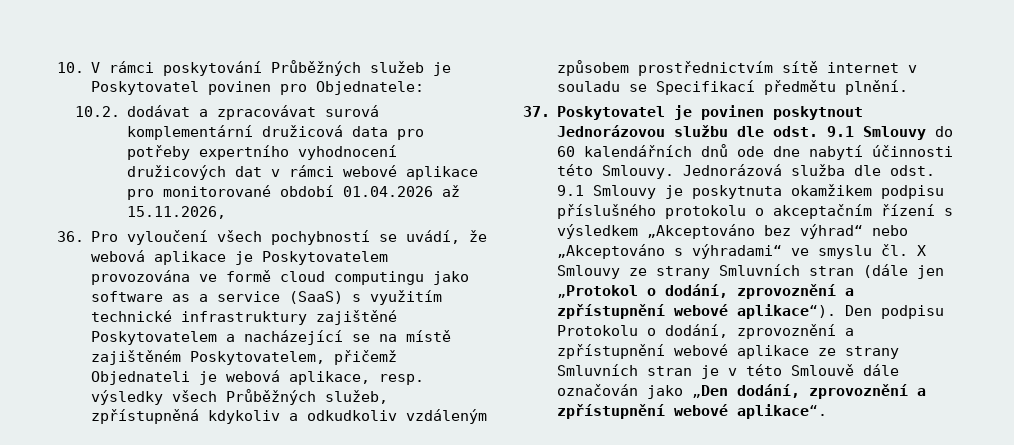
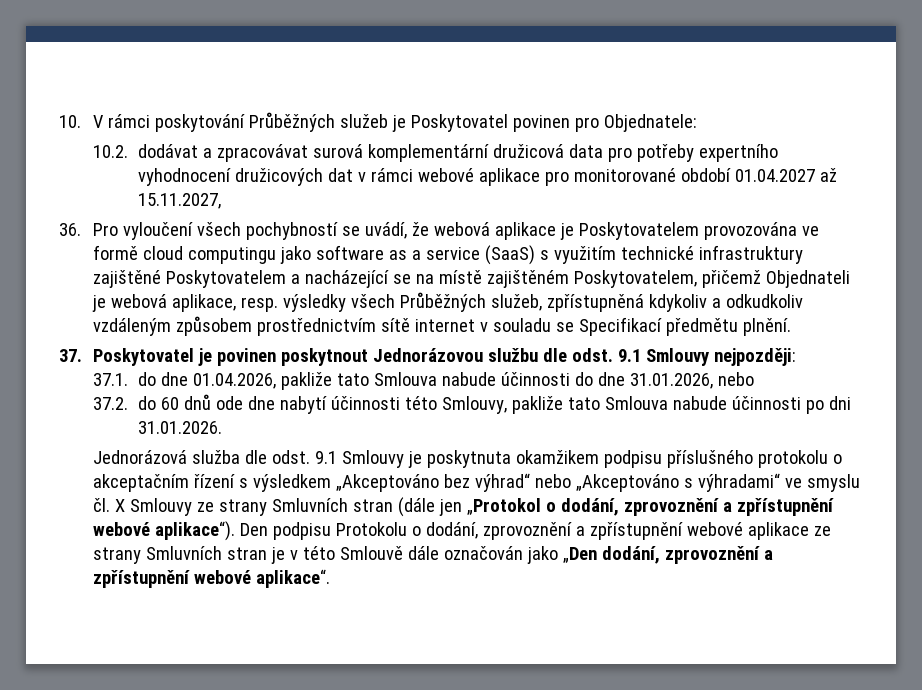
[342,185,460,197] [126,206,226,219] 01.04.2026 až 15.11.2026, -> [734,168,837,182] [137,193,221,209] 01.04.2027 až 15.11.2027,
(927, 133) none -> [714,348,797,366] [93,372,754,390] [93,397,129,410] nejpozději: // 37.1. do dne 01.04.2026, pakliže tato Smlouva nabude účinnosti do dne 31.01.2026, nebo // 37.2.
[584,145,693,157] kalendářních -> (179, 403) none
[602,165,675,179] Smlouvy. -> [441,396,851,414] [137,421,222,434] Smlouvy, pakliže tato Smlouva nabude účinnosti po dni 31.01.2026. //

